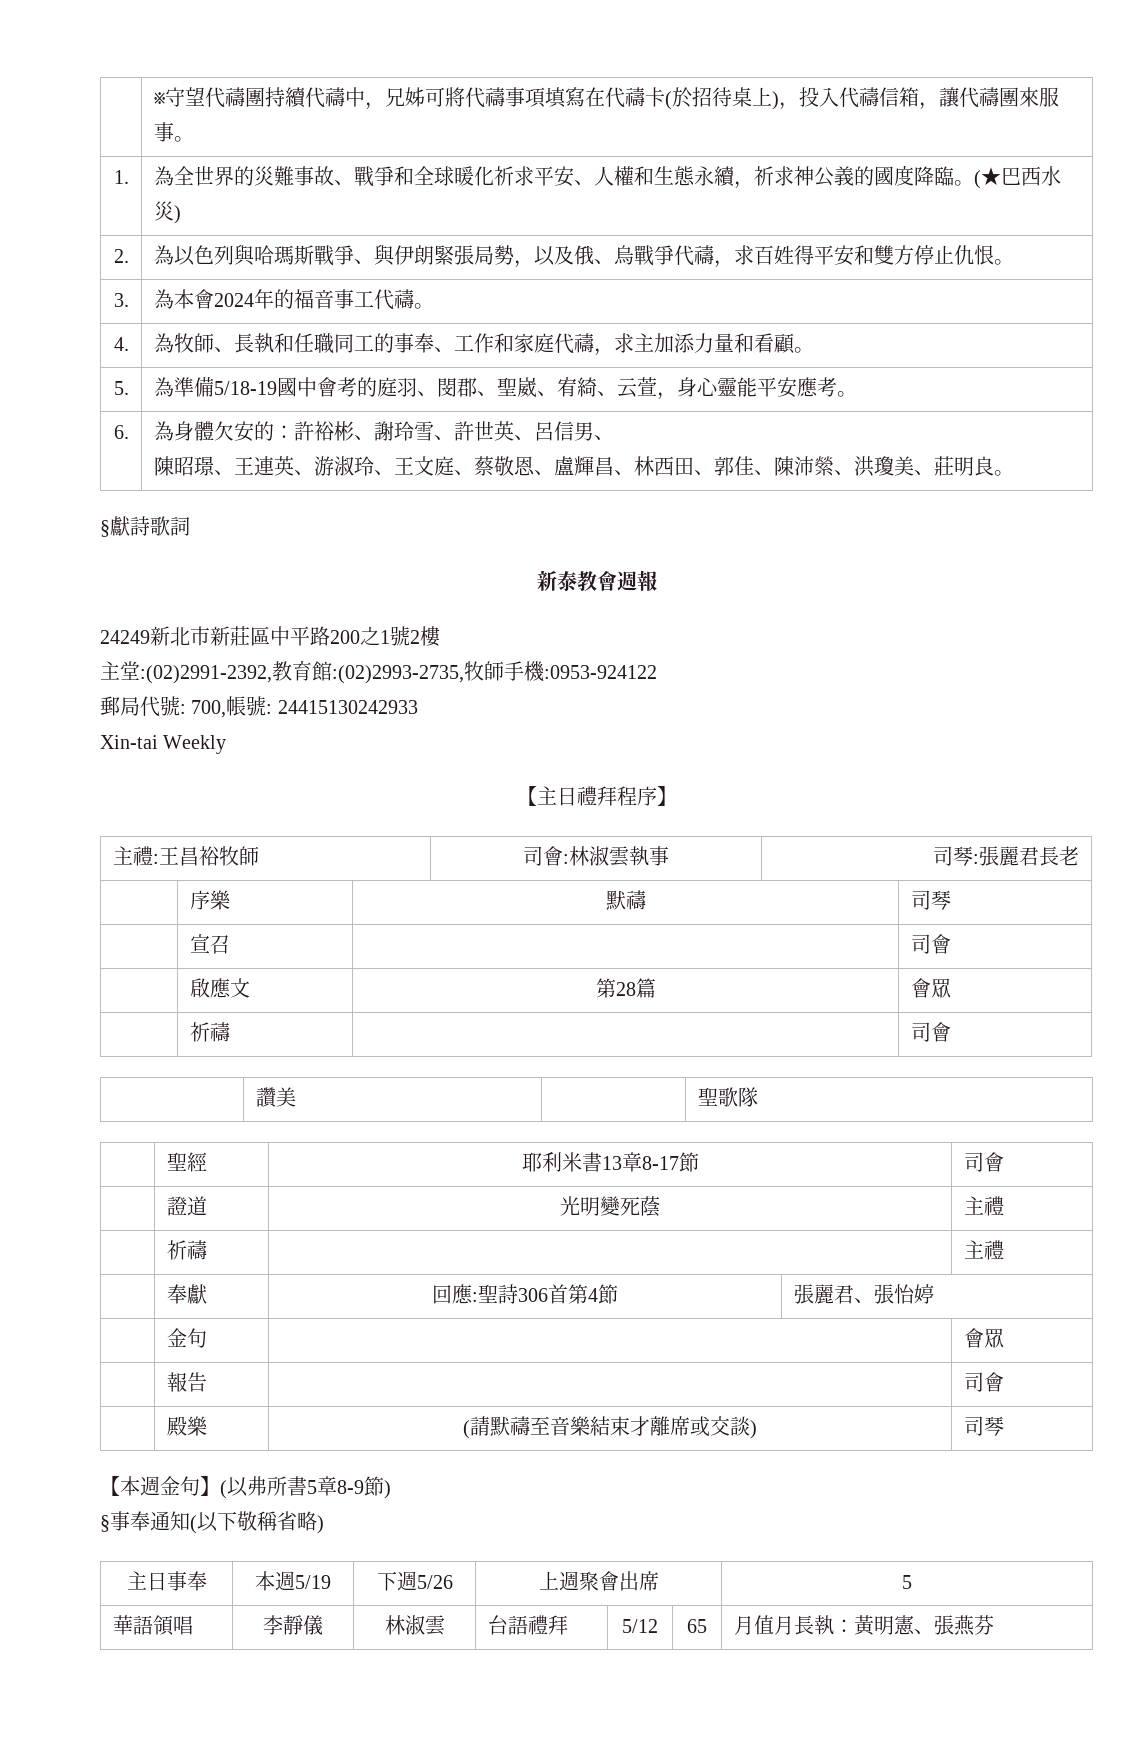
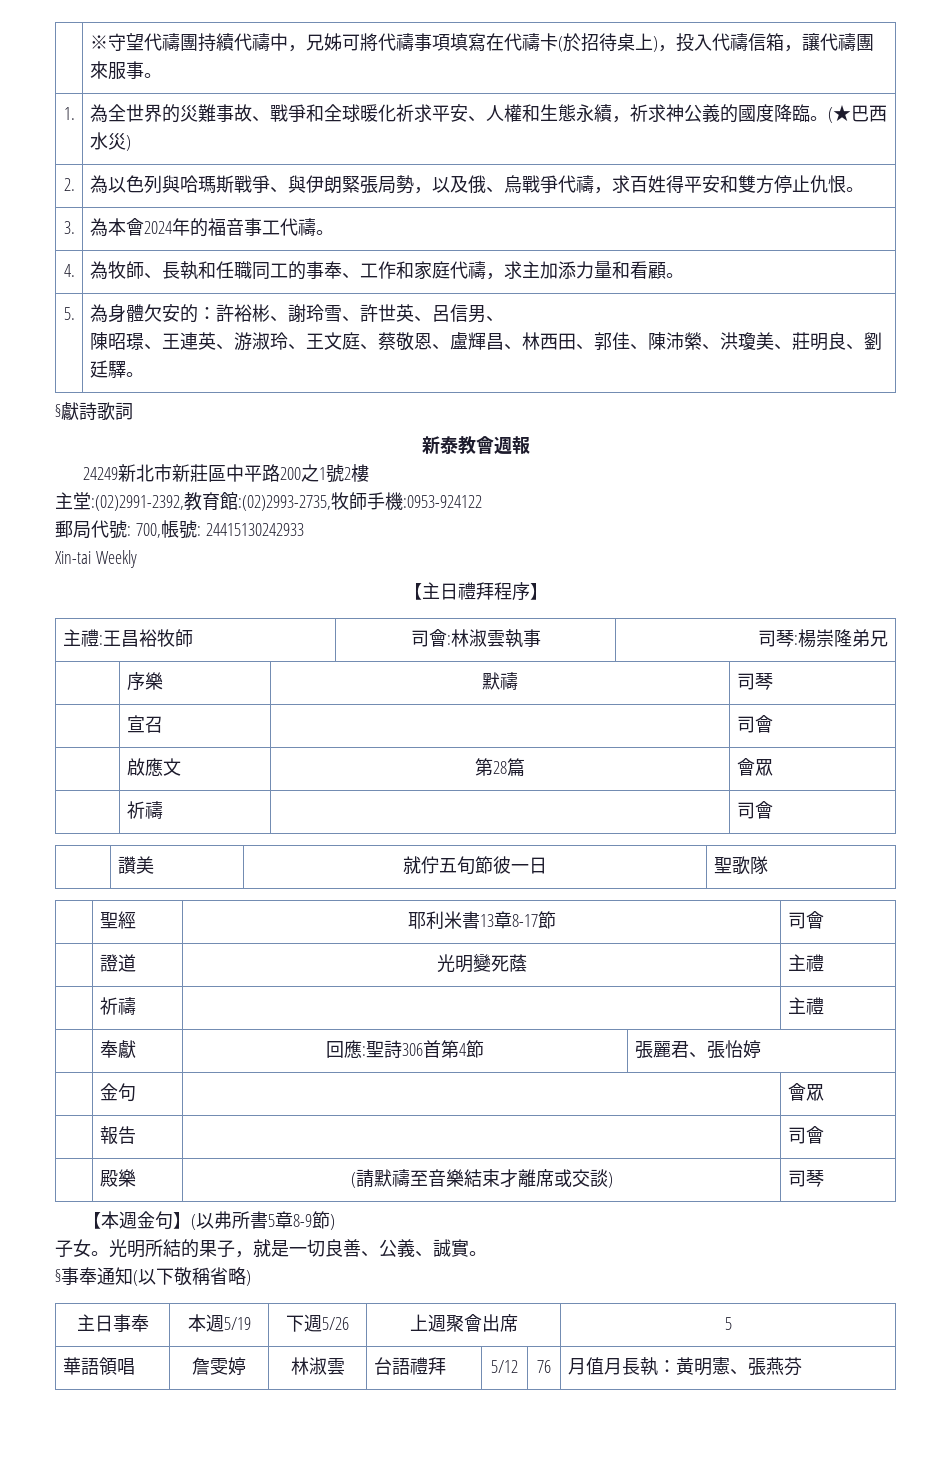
[153,377,857,400] [114,425,130,439] | 為準備5/18-19國中會考的庭羽、閔郡、聖崴、宥綺、云萱，身心靈能平安應考。 // 6. -> (76, 313) none
(994, 466) none -> [845,332,882,351] [89,360,126,379] 、劉廷驛
[979,846,1080,866] 張麗君長老 -> [798,629,889,648] 楊崇隆弟兄
(296, 1097) none -> [403,856,547,875] 就佇五旬節彼一日
(391, 1489) none -> [55,1239,487,1258] // 子女。光明所結的果子，就是一切良善、公義、誠實。
[263,1615,323,1635] 李靜儀 -> [192,1357,246,1375] 詹雯婷
[687,1619,707,1633] 65 -> [537,1360,551,1373] 76

